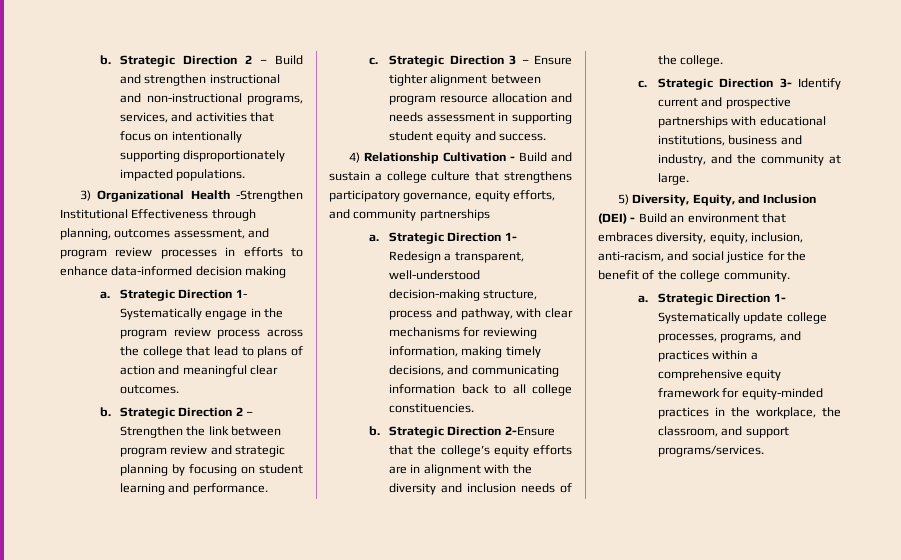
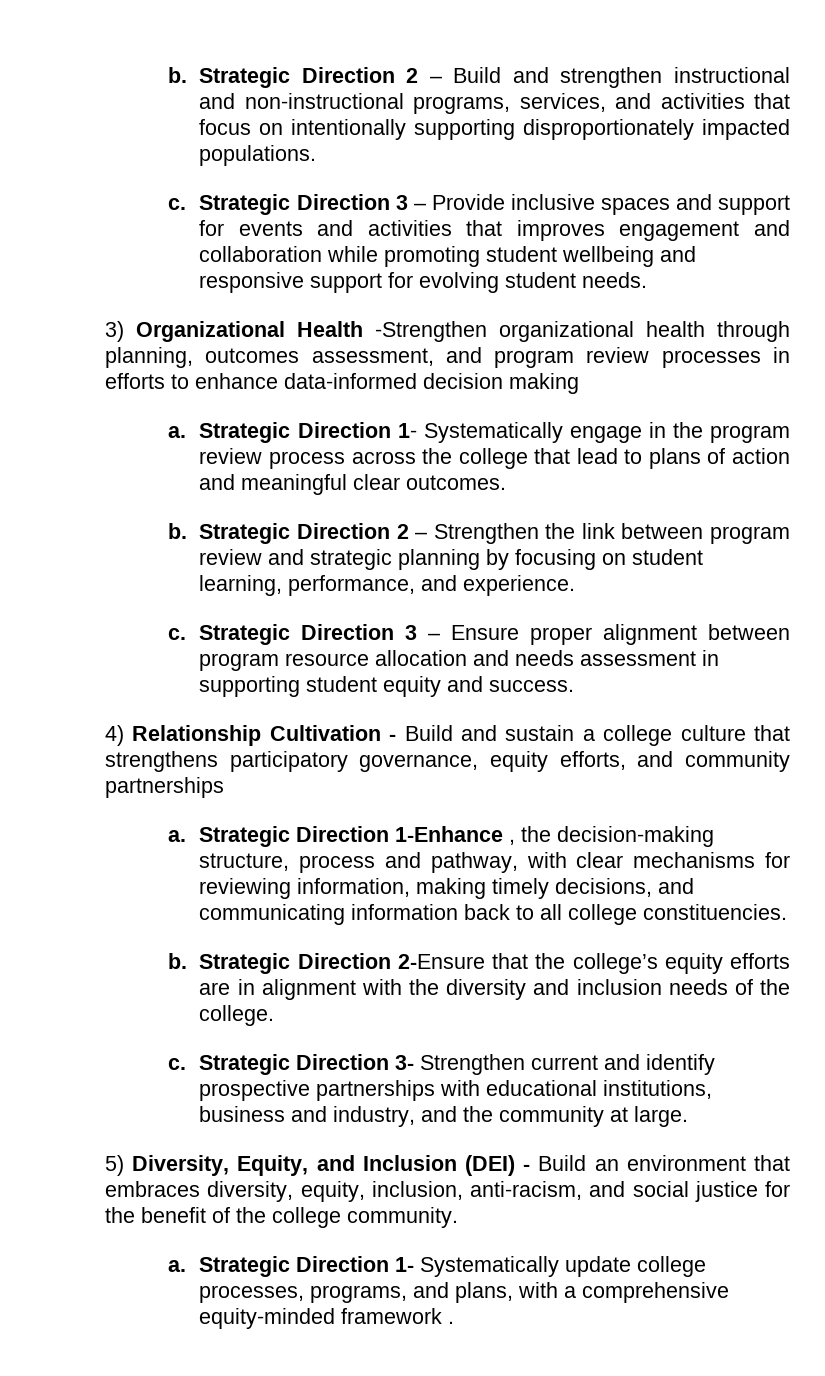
(246, 175) none -> [167,194,791,215] [199,220,790,241] [199,246,697,267] [199,272,648,293] // c. Strategic Direction 3 – Provide inclusive spaces and support for events and activities that improves engagement and collaboration while promoting student wellbeing and responsive support for evolving student needs.
[60,209,209,219] Institutional Effectiveness -> [499,321,705,342] organizational health
[120,483,268,495] learning and performance. -> [199,575,576,596] learning, performance, and experience.
[389,74,429,86] tighter -> [530,627,593,645] proper
[504,232,517,241] [389,251,524,263] [389,270,481,280] 1- Redesign a transparent, well-understood -> [395,826,552,845] 1-Enhance , the
[798,78,841,90] Identify -> [420,1054,526,1075] Strengthen
(723, 102) none -> [646,1054,716,1075] identify
[658,350,758,362] [658,369,782,381] [658,388,823,400] [658,407,841,419] [658,426,789,438] [658,445,765,457] practices within a comprehensive equity framework for equity-minded practices in the workplace, the classroom, and support programs/services. -> [455,1282,730,1303] [199,1308,455,1329] plans, with a comprehensive equity-minded framework .

